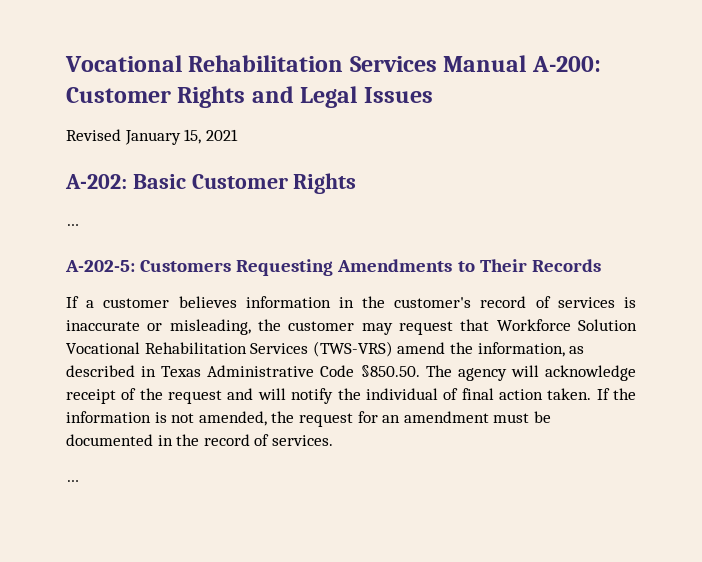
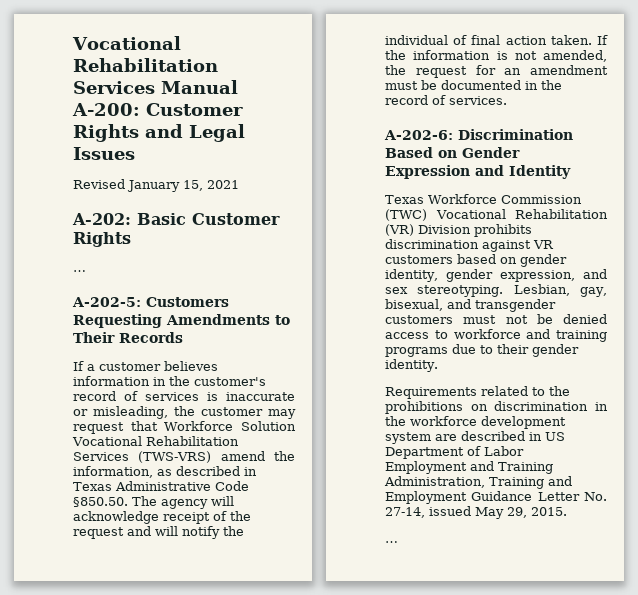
(333, 440) none -> [384,129,573,140] [385,147,520,158] [385,165,571,179] [385,194,582,204] [385,209,608,221] [385,224,532,237] [385,239,554,252] [385,254,567,267] [385,269,607,282] [385,284,608,297] [385,299,556,312] [385,314,607,324] [385,329,607,342] [385,344,579,357] [385,359,438,372] [385,386,570,399] [385,401,608,414] [385,416,566,429] [385,431,565,444] [385,446,524,459] [385,461,553,474] [384,476,572,489] [385,491,607,504] [385,506,567,519] // A-202-6: Discrimination Based on Gender Expression and Identity // Texas Workforce Commission (TWC) Vocational Rehabilitation (VR) Division prohibits discrimination against VR customers based on gender identity, gender expression, and sex stereotyping. Lesbian, gay, bisexual, and transgender customers must not be denied access to workforce and training programs due to their gender identity. // Requirements related to the prohibitions on discrimination in the workforce development system are described in US Department of Labor Employment and Training Administration, Training and Employment Guidance Letter No. 27-14, issued May 29, 2015.

